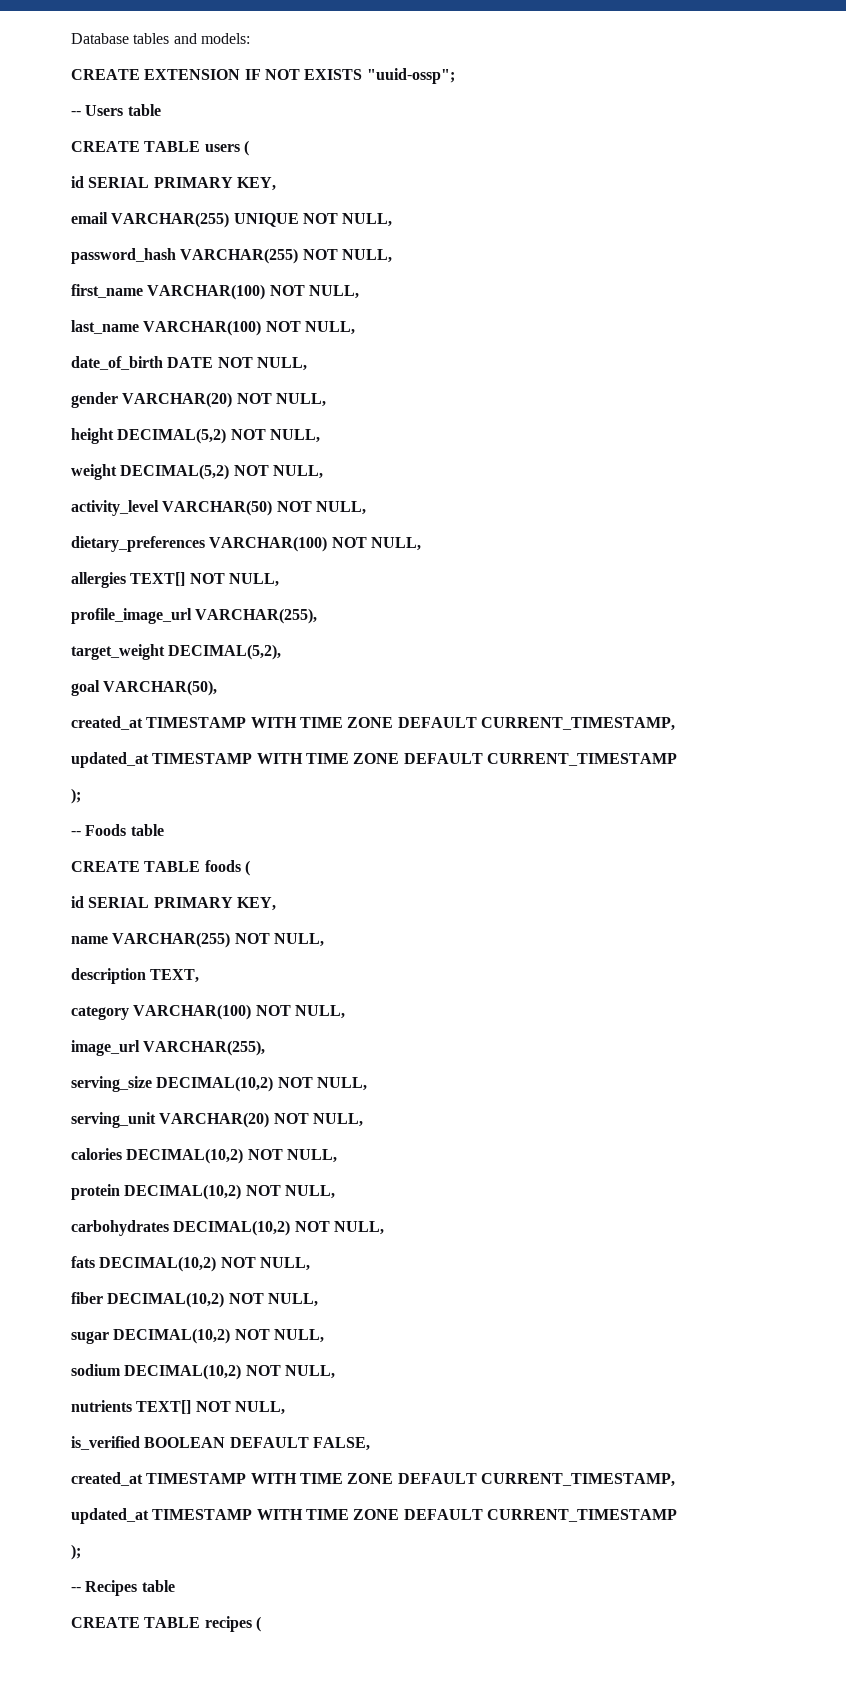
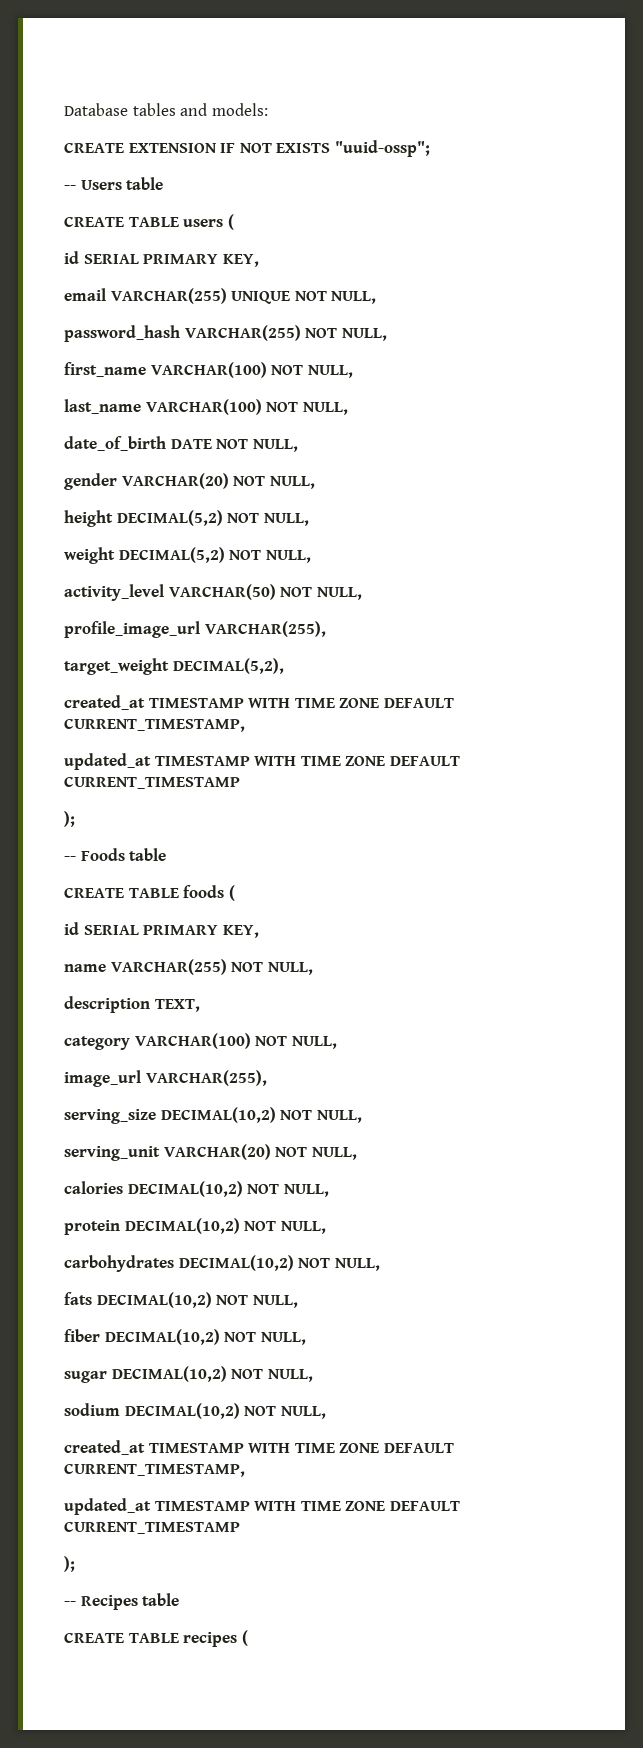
[71,536,421,552] [71,572,279,588] // dietary_preferences VARCHAR(100) NOT NULL, // allergies TEXT[] NOT NULL, -> (362, 593) none
[71,680,218,696] // goal VARCHAR(50), -> (284, 666) none
[71,1400,285,1415] [71,1436,370,1451] // nutrients TEXT[] NOT NULL, // is_verified BOOLEAN DEFAULT FALSE, -> (326, 1412) none

